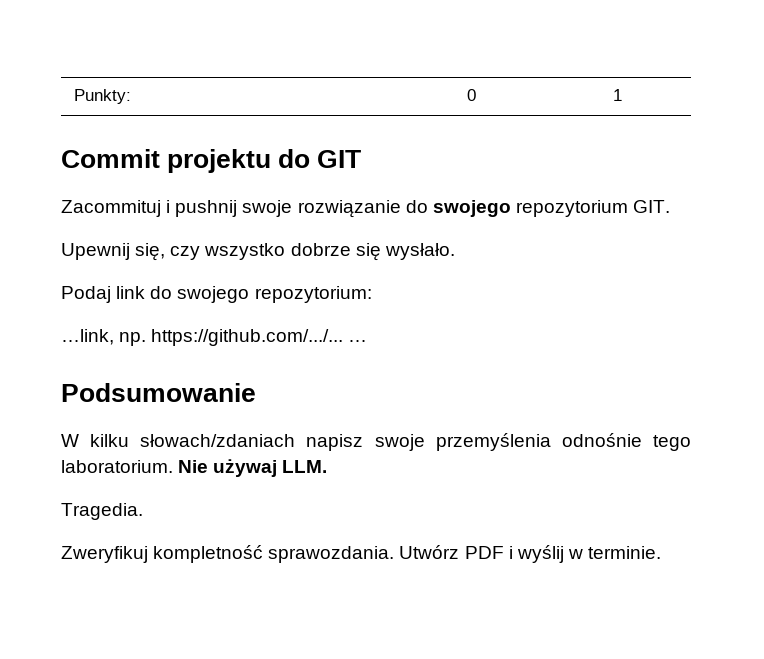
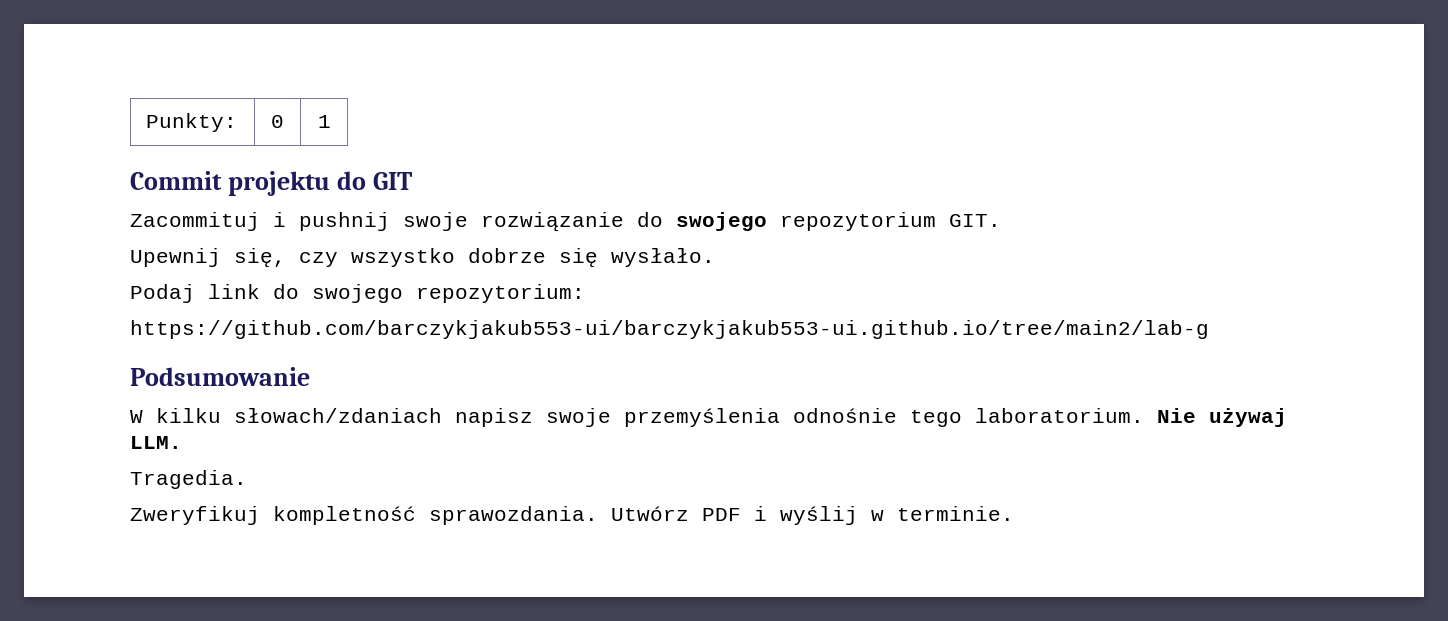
[61,329,368,346] …link, np. https://github.com/.../... … -> [130,320,1209,339] https://github.com/barczykjakub553-ui/barczykjakub553-ui.github.io/tree/main2/lab-g

